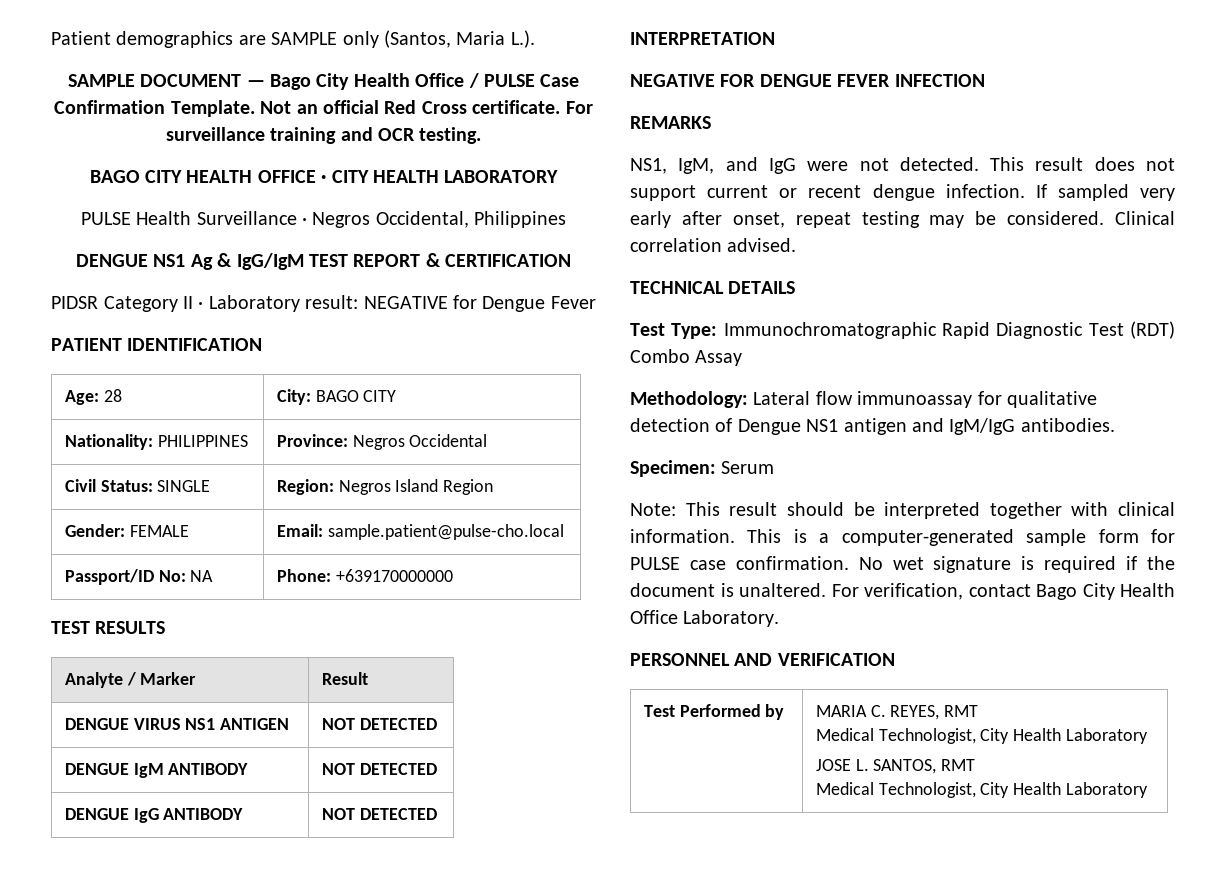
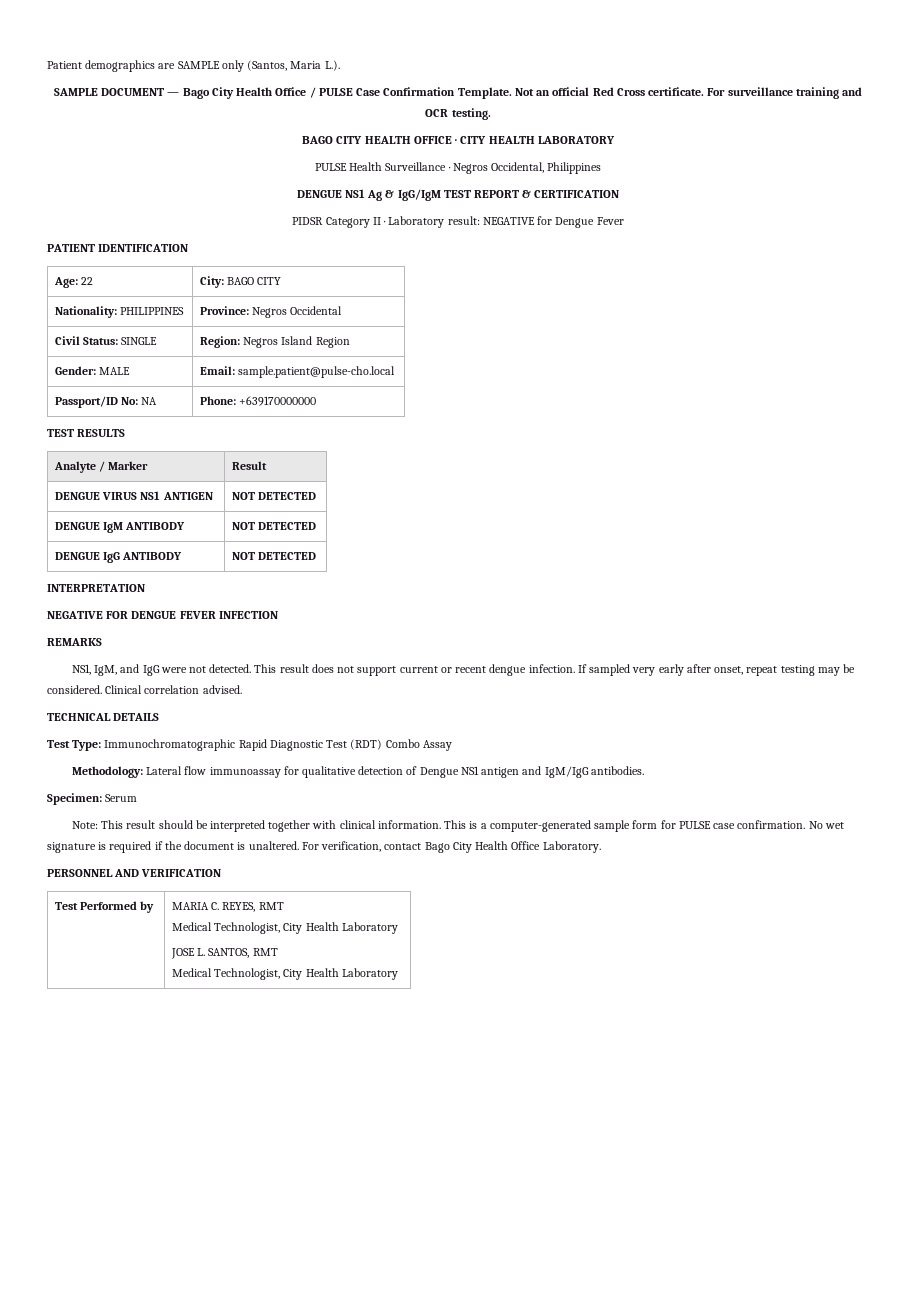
[103,389,122,402] 28 -> [81,277,94,285] 22
[129,525,189,537] FEMALE -> [99,367,131,375] MALE

